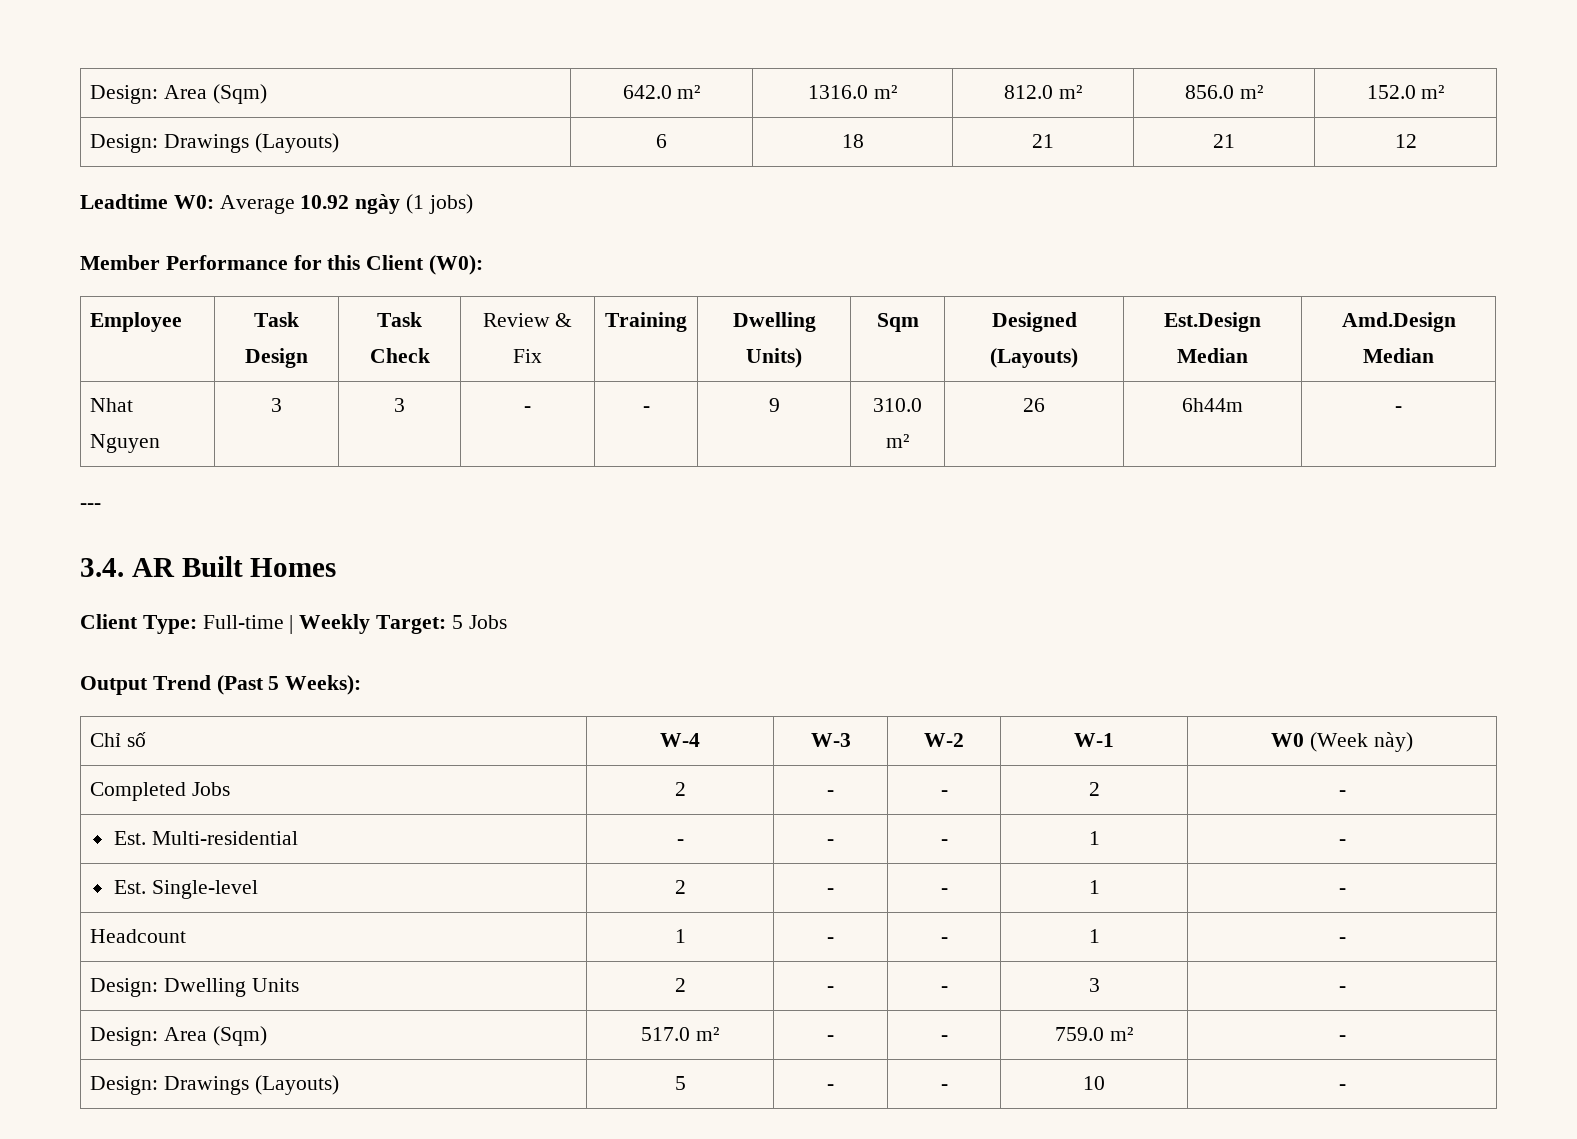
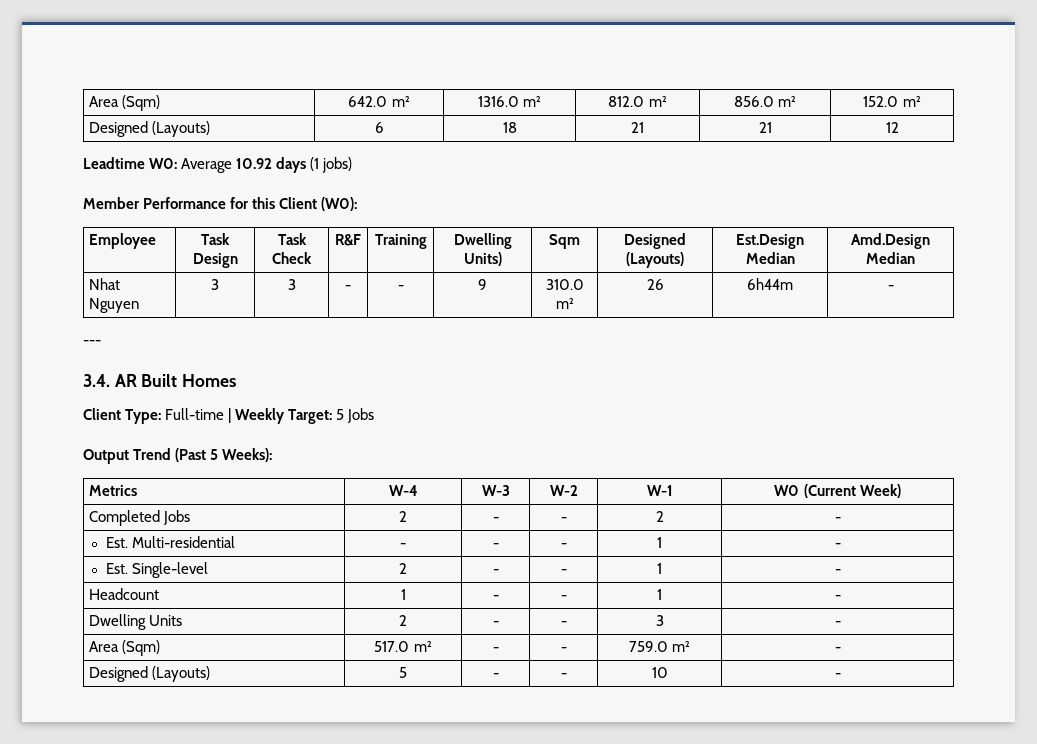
[90,85,159,104] Design: -> (89, 101) none
[90,134,249,153] Design: Drawings -> [89,121,149,137] Designed
[355,194,401,214] ngày -> [276,157,307,173] days
[482,313,573,327] [513,349,542,363] Review & Fix -> [335,234,361,246] R&F
[90,732,146,747] Chỉ số -> [89,485,138,496] Metrics
[1310,732,1413,752] (Week này) -> [803,484,901,498] (Current Week)
[90,978,159,997] Design: -> (841, 597) none
[90,1027,159,1046] Design: -> (841, 623) none
[90,1076,249,1095] Design: Drawings -> [89,666,149,682] Designed

